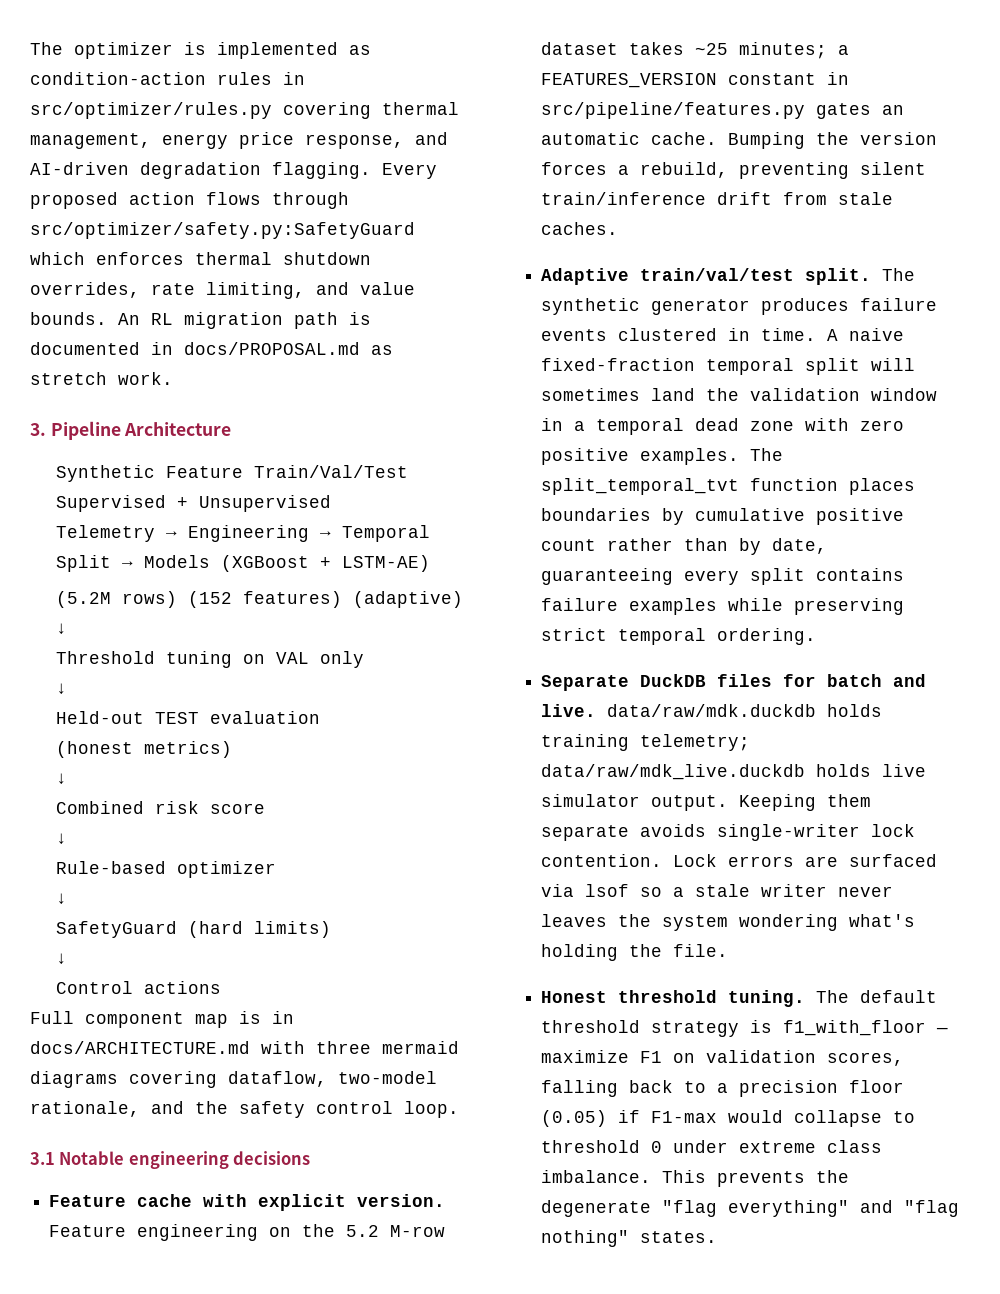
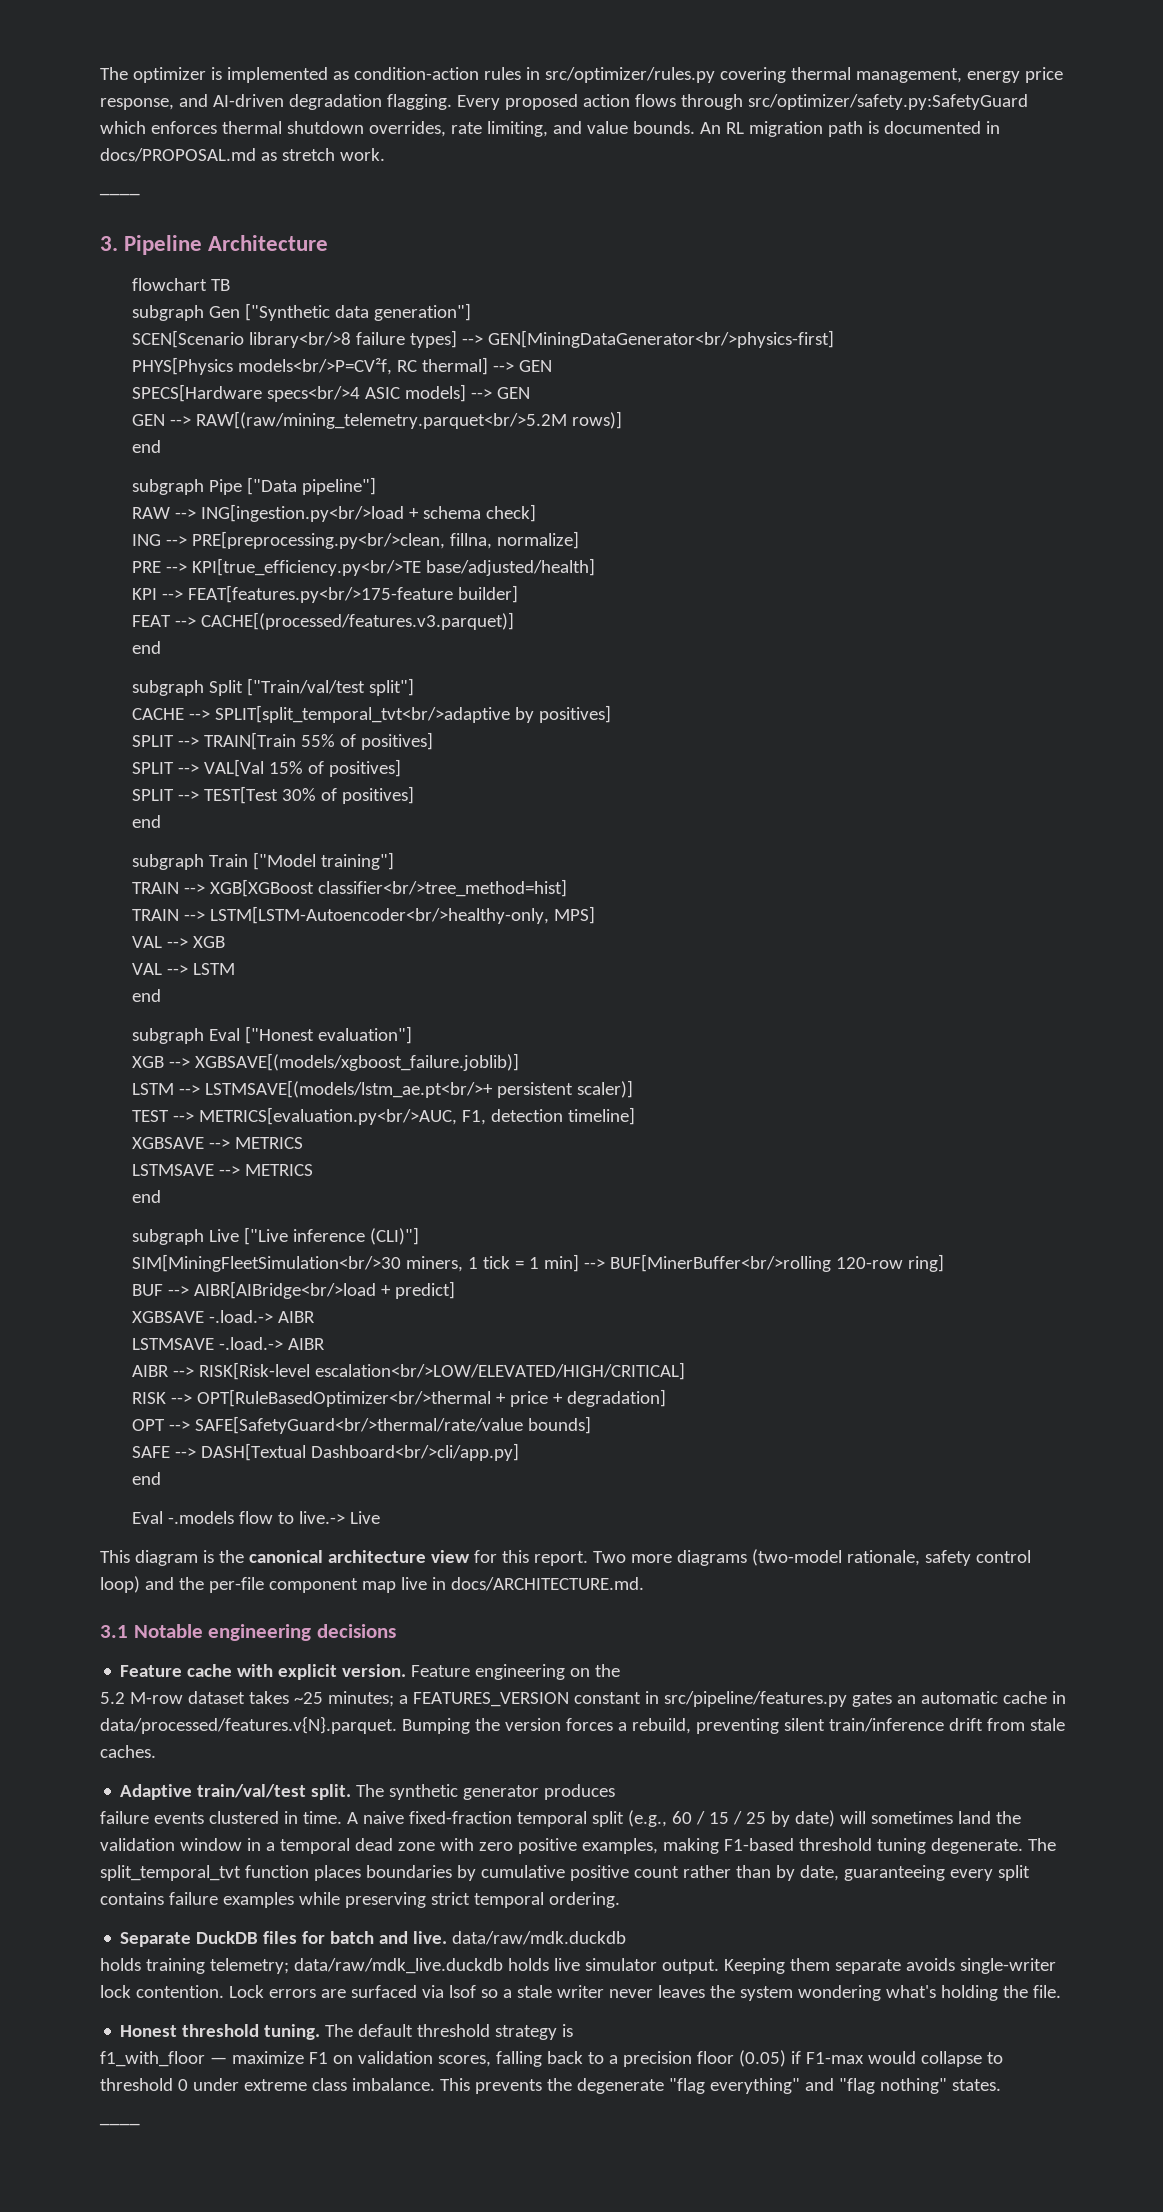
(173, 378) none -> [99,193,140,200] // ────
[56,465,409,482] [56,495,332,512] [56,525,431,542] [56,555,431,572] [56,591,464,608] [56,623,68,634] [56,651,365,668] [56,683,68,694] [56,711,321,724] [56,741,233,758] [56,773,68,784] [56,801,266,814] [56,833,68,844] [56,861,277,878] [56,893,68,904] [56,921,332,938] [56,953,68,964] [56,981,222,994] [30,1011,294,1028] [30,1041,459,1054] [30,1071,437,1088] [30,1101,459,1118] Synthetic Feature Train/Val/Test Supervised + Unsupervised // Telemetry → Engineering → Temporal Split → Models (XGBoost + LSTM-AE) // (5.2M rows) (152 features) (adaptive) ↓ // Threshold tuning on VAL only // ↓ // Held-out TEST evaluation // (honest metrics) // ↓ // Combined risk score // ↓ // Rule-based optimizer // ↓ // SafetyGuard (hard limits) // ↓ // Control actions // Full component map is in docs/ARCHITECTURE.md with three mermaid diagrams covering dataflow, two-model rationale, and the safety control loop. -> [132,278,231,291] [132,303,472,321] [132,330,835,348] [132,357,553,375] [132,384,531,402] [132,411,623,429] [132,440,162,453] [132,477,377,495] [132,504,537,522] [132,531,580,549] [132,558,596,576] [132,585,519,603] [132,612,515,630] [132,641,162,654] [132,678,415,696] [132,705,612,723] [132,732,434,750] [132,759,402,777] [132,786,415,804] [132,815,162,828] [132,852,395,870] [132,879,568,897] [132,906,596,924] [132,936,226,948] [132,963,236,975] [132,989,162,1002] [132,1026,413,1044] [132,1053,520,1071] [132,1080,634,1098] [132,1107,636,1125] [132,1137,304,1149] [132,1164,314,1176] [132,1190,162,1203] [132,1227,420,1245] [132,1254,945,1272] [132,1281,456,1299] [132,1310,316,1323] [132,1337,326,1350] [132,1362,686,1380] [132,1389,667,1407] [132,1416,592,1434] [132,1443,520,1461] [132,1472,162,1485] [132,1511,381,1524] [100,1549,1031,1566] [100,1576,644,1593] flowchart TB // subgraph Gen ["Synthetic data generation"] // SCEN[Scenario library<br/>8 failure types] --> GEN[MiningDataGenerator<br/>physics-first] // PHYS[Physics models<br/>P=CV²f, RC thermal] --> GEN // SPECS[Hardware specs<br/>4 ASIC models] --> GEN // GEN --> RAW[(raw/mining_telemetry.parquet<br/>5.2M rows)] // end // subgraph Pipe ["Data pipeline"] // RAW --> ING[ingestion.py<br/>load + schema check] // ING --> PRE[preprocessing.py<br/>clean, fillna, normalize] // PRE --> KPI[true_efficiency.py<br/>TE base/adjusted/health] // KPI --> FEAT[features.py<br/>175-feature builder] // FEAT --> CACHE[(processed/features.v3.parquet)] // end // subgraph Split ["Train/val/test split"] // CACHE --> SPLIT[split_temporal_tvt<br/>adaptive by positives] // SPLIT --> TRAIN[Train 55% of positives] // SPLIT --> VAL[Val 15% of positives] // SPLIT --> TEST[Test 30% of positives] // end // subgraph Train ["Model training"] // TRAIN --> XGB[XGBoost classifier<br/>tree_method=hist] // TRAIN --> LSTM[LSTM-Autoencoder<br/>healthy-only, MPS] // VAL --> XGB // VAL --> LSTM // end // subgraph Eval ["Honest evaluation"] // XGB --> XGBSAVE[(models/xgboost_failure.joblib)] // LSTM --> LSTMSAVE[(models/lstm_ae.pt<br/>+ persistent scaler)] // TEST --> METRICS[evaluation.py<br/>AUC, F1, detection timeline] // XGBSAVE --> METRICS // LSTMSAVE --> METRICS // end // subgraph Live ["Live inference (CLI)"] // SIM[MiningFleetSimulation<br/>30 miners, 1 tick = 1 min] --> BUF[MinerBuffer<br/>rolling 120-row ring] // BUF --> AIBR[AIBridge<br/>load + predict] // XGBSAVE -.load.-> AIBR // LSTMSAVE -.load.-> AIBR // AIBR --> RISK[Risk-level escalation<br/>LOW/ELEVATED/HIGH/CRITICAL] // RISK --> OPT[RuleBasedOptimizer<br/>thermal + price + degradation] // OPT --> SAFE[SafetyGuard<br/>thermal/rate/value bounds] // SAFE --> DASH[Textual Dashboard<br/>cli/app.py] // end // Eval -.models flow to live.-> Live // This diagram is the canonical architecture view for this report. Two more diagrams (two-model rationale, safety control loop) and the per-file component map live in docs/ARCHITECTURE.md.
(336, 1230) none -> (621, 1670) //
[651,132,718,145] cache. -> [1002,1691,1066,1704] [100,1716,397,1734] cache in data/processed/features.v{N}.parquet.
(850, 306) none -> (616, 1792) //
(861, 366) none -> [627,1810,835,1827] (e.g., 60 / 15 / 25 by date)
[640,448,740,465] examples. -> [581,1838,1023,1854] examples, making F1-based threshold tuning degenerate.
(817, 710) none -> (627, 1938) //
(773, 1026) none -> (574, 2030) //
(718, 1237) none -> [99,2123,140,2130] // ────

